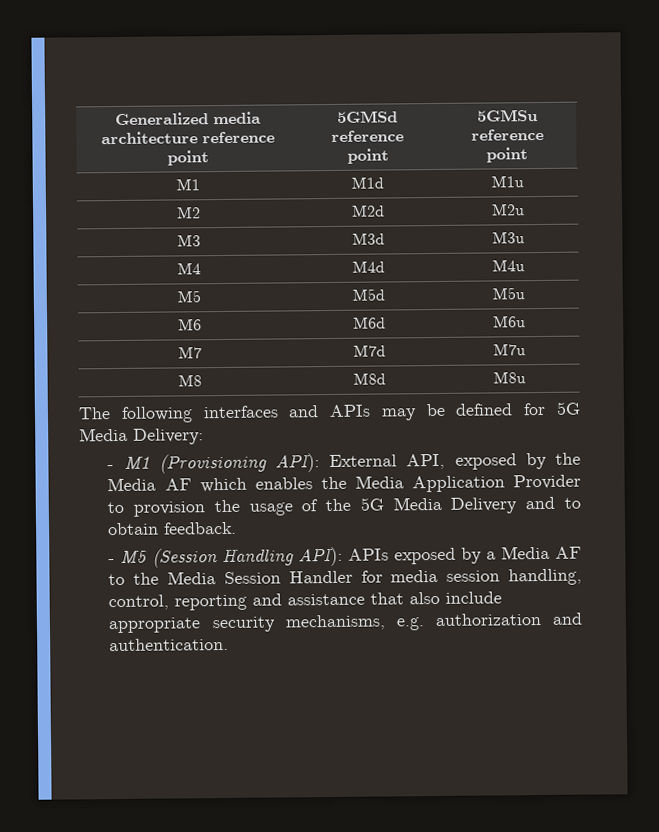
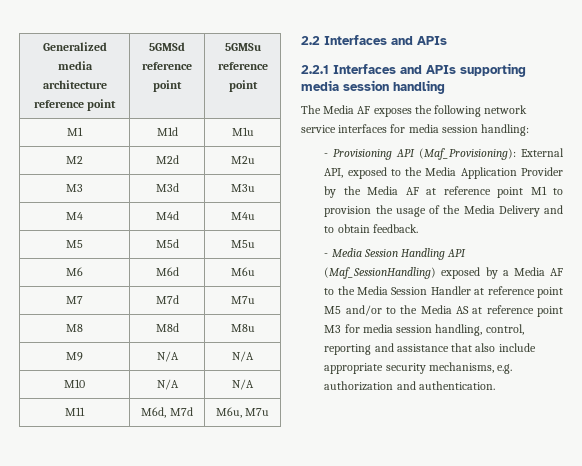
[78,401,580,423] [79,427,204,445] [107,452,581,474] [107,474,581,493] // The following interfaces and APIs may be defined for 5G Media Delivery: // - M1 (Provisioning API): External API, exposed by the Media AF which enables the Media Application Provider -> [66,352,83,361] [156,351,179,362] [232,351,254,362] [64,379,85,388] [156,379,179,390] [232,379,254,390] [65,407,85,416] [141,407,193,418] [215,407,270,418] [301,35,447,45] [301,63,526,77] [301,80,445,94] [301,105,528,117] [301,124,530,136] [324,148,564,160] [324,167,563,179] [324,186,547,198] // M9 | N/A | N/A // M10 | N/A | N/A // M11 | M6d, M7d | M6u, M7u // 2.2 Interfaces and APIs // 2.2.1 Interfaces and APIs supporting media session handling // The Media AF exposes the following network service interfaces for media session handling: // - Provisioning API (Maf_Provisioning): External API, exposed to the Media Application Provider by the Media AF at reference point M1
[359,497,384,511] 5G -> (461, 209) none
[120,546,389,568] M5 (Session Handling API): APIs -> [331,248,467,260] [324,267,437,279] Media Session Handling API (Maf_SessionHandling)
(353, 577) none -> [474,286,563,298] [324,305,563,317] [324,325,342,333] at reference point M5 and/or to the Media AS at reference point M3

